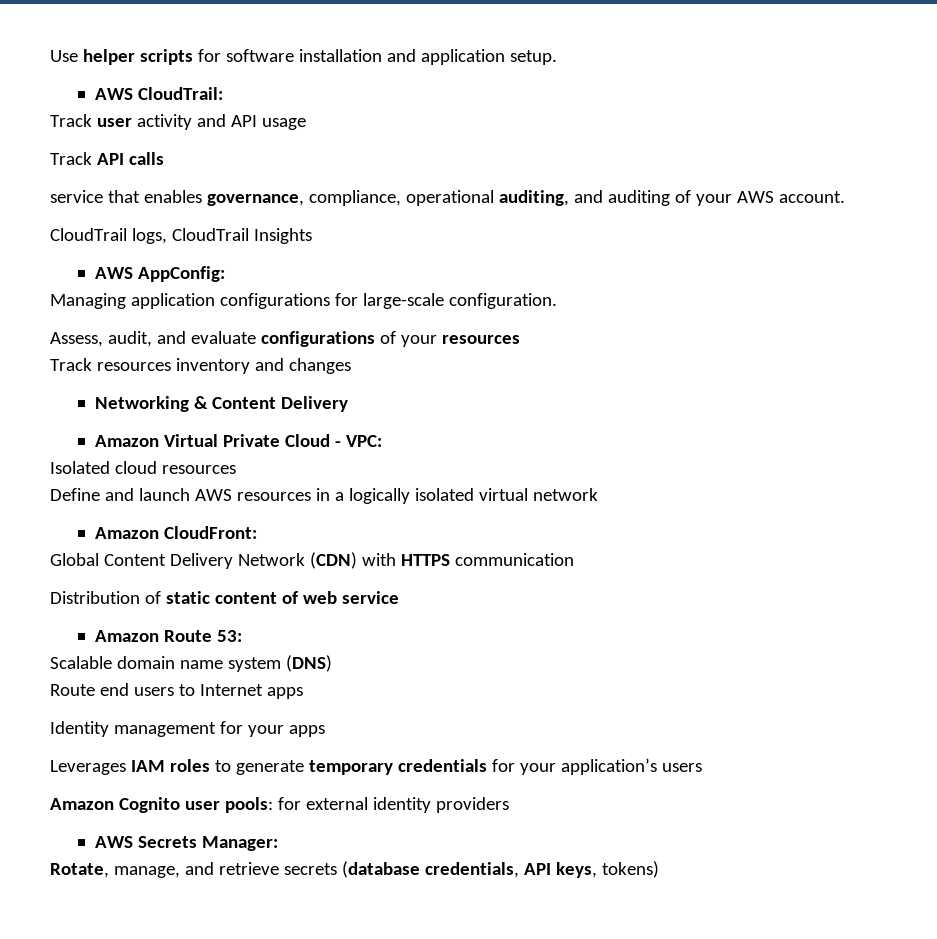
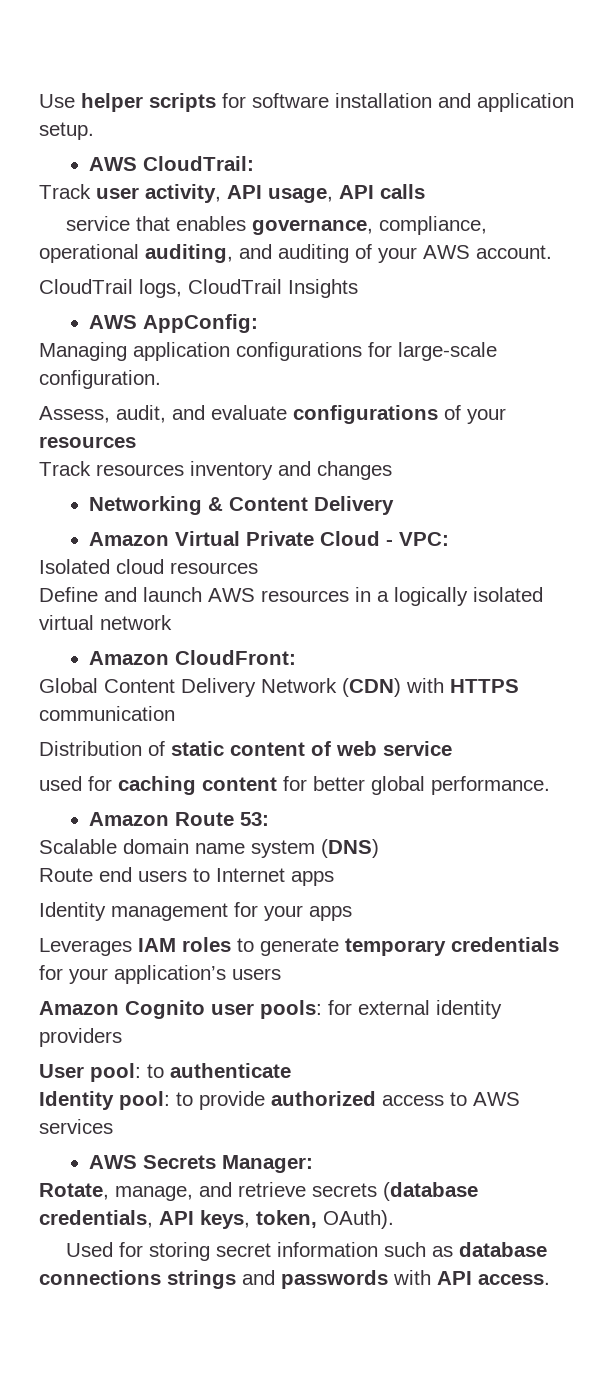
[136,114,306,130] [50,152,92,165] activity and API usage // Track -> [145,184,333,203] activity, API usage,
(399, 597) none -> [39,776,550,795] // used for caching content for better global performance.
(509, 805) none -> [39,1063,291,1082] [39,1091,520,1110] [39,1119,113,1134] // User pool: to authenticate // Identity pool: to provide authorized access to AWS services
[601,861,659,878] tokens) -> [256,1210,394,1229] [65,1242,547,1261] [39,1270,550,1289] token, OAuth). // Used for storing secret information such as database connections strings and passwords with API access.

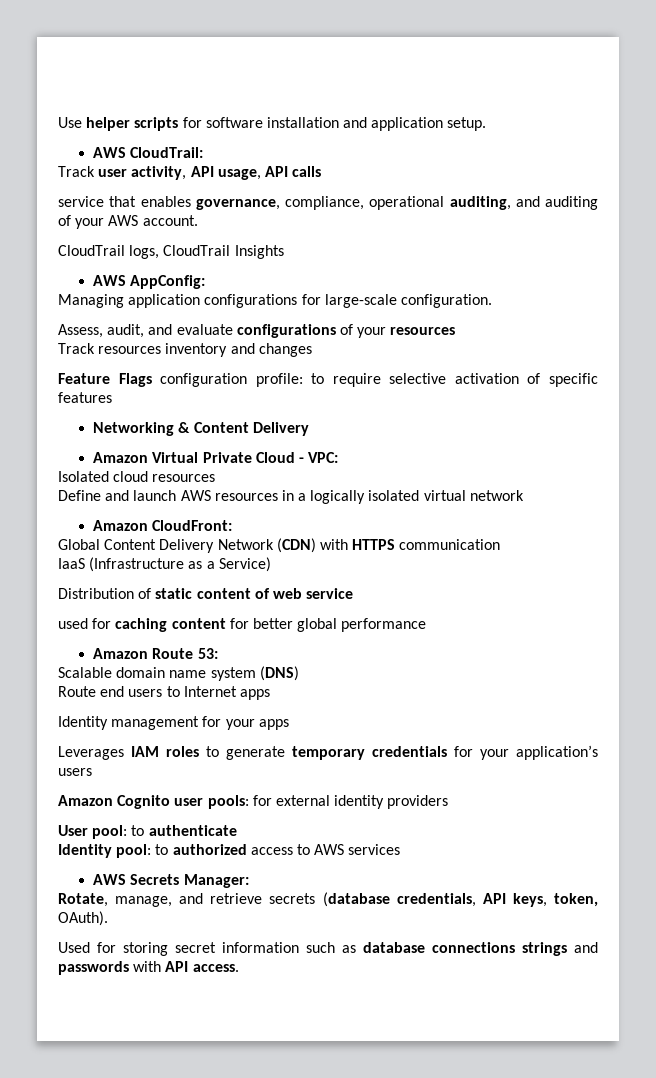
(392, 470) none -> [58,373,598,387] [58,392,112,403] // Feature Flags configuration profile: to require selective activation of specific features
(175, 713) none -> [58,557,271,572] // IaaS (Infrastructure as a Service)
[431,776,550,795] performance. -> [341,618,427,632] performance
[199,1091,265,1110] provide -> (169, 849) none

